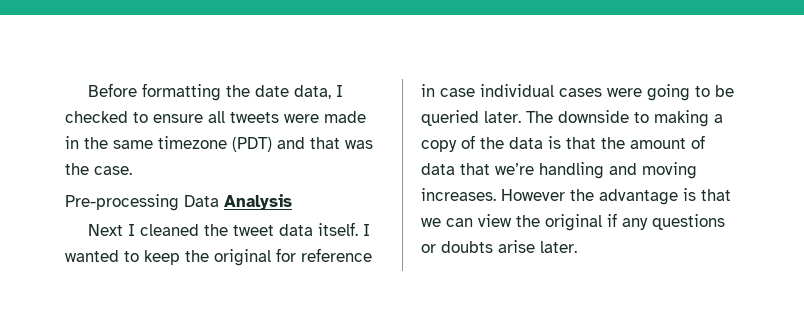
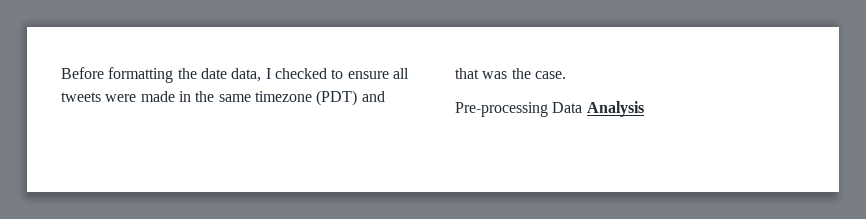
[87,222,370,236] [65,248,372,266] [421,84,734,101] [421,110,723,127] [421,135,705,152] [421,162,697,179] [421,188,731,205] [421,213,725,231] [421,240,577,253] // Next I cleaned the tweet data itself. I wanted to keep the original for reference in case individual cases were going to be queried later. The downside to making a copy of the data is that the amount of data that we’re handling and moving increases. However the advantage is that we can view the original if any questions or doubts arise later. -> (644, 109) none

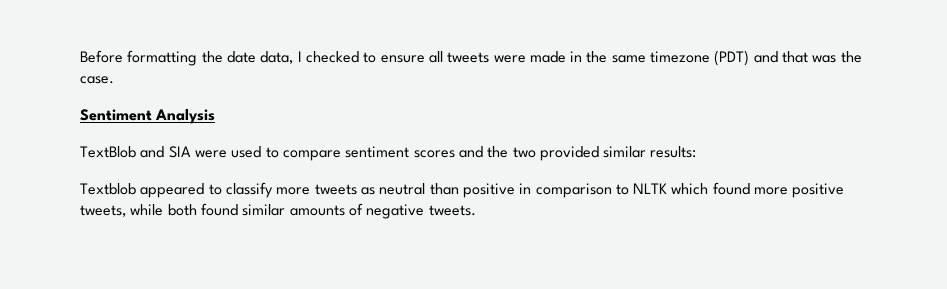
[455,102,583,117] Pre-processing Data -> [80,109,152,121] Sentiment
(644, 109) none -> [80,146,697,161] [80,182,845,198] [80,203,476,219] // TextBlob and SIA were used to compare sentiment scores and the two provided similar results: // Textblob appeared to classify more tweets as neutral than positive in comparison to NLTK which found more positive tweets, while both found similar amounts of negative tweets.

